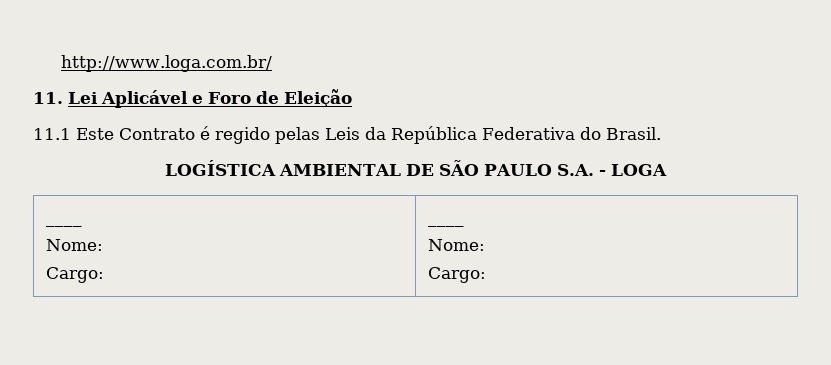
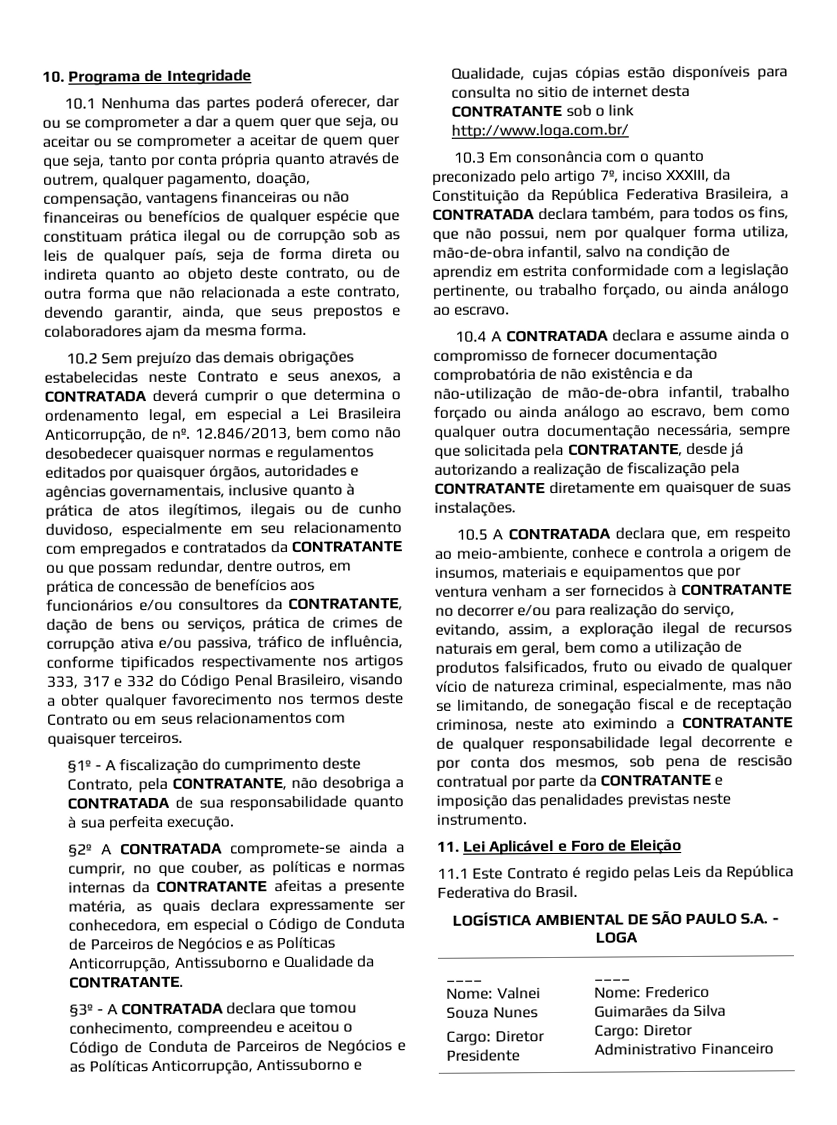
[61,55,273,72] http://www.loga.com.br/ -> [42,69,252,86] [63,95,400,112] [42,114,399,132] [42,133,400,151] [42,152,400,170] [43,171,311,189] [43,190,350,208] [43,209,400,226] [43,228,400,246] [43,247,400,265] [43,266,400,284] [43,286,401,303] [44,305,401,322] [44,323,307,341] [65,350,354,368] [44,370,401,384] [44,388,401,405] [44,407,401,425] [44,426,402,444] [45,445,374,463] [45,464,359,482] [45,483,355,501] [45,502,402,520] [45,521,402,539] [45,540,402,558] [46,560,353,577] [46,578,315,596] [46,597,403,612] [46,616,403,634] [46,635,403,653] [46,654,403,672] [46,673,403,690] [47,692,404,710] [47,711,346,726] [47,731,184,748] [67,757,362,775] [67,776,404,794] [67,795,404,812] [67,815,235,832] [68,841,405,858] [68,860,405,878] [68,879,405,895] [68,899,406,915] [68,917,405,934] [68,936,336,953] [68,955,376,973] [69,975,185,989] [69,1002,358,1018] [69,1020,354,1037] [69,1039,406,1057] [69,1058,363,1076] [451,65,788,83] [451,84,691,99] [451,104,634,118] [451,123,630,140] [452,150,705,166] [432,168,732,186] [432,187,789,205] [432,206,789,223] [432,225,789,243] [432,244,730,261] [432,263,789,281] [432,282,790,300] [433,306,511,316] [454,328,790,343] [433,347,718,365] [433,366,693,384] [433,385,790,403] [433,404,790,422] [433,423,791,441] [434,442,744,460] [434,461,740,479] [434,480,791,497] [434,501,516,517] [455,526,791,543] [434,545,791,561] [435,565,742,581] [435,583,792,598] [435,602,736,619] [435,621,792,638] [435,640,743,658] [435,659,793,677] [435,678,792,695] [436,697,793,714] [436,716,793,732] [436,735,793,753] [436,754,793,772] [436,773,723,791] [436,792,731,810] [436,813,527,826] 10. Programa de Integridade // 10.1 Nenhuma das partes poderá oferecer, dar ou se comprometer a dar a quem quer que seja, ou aceitar ou se comprometer a aceitar de quem quer que seja, tanto por conta própria quanto através de outrem, qualquer pagamento, doação, compensação, vantagens financeiras ou não financeiras ou benefícios de qualquer espécie que constituam prática ilegal ou de corrupção sob as leis de qualquer país, seja de forma direta ou indireta quanto ao objeto deste contrato, ou de outra forma que não relacionada a este contrato, devendo garantir, ainda, que seus prepostos e colaboradores ajam da mesma forma. // 10.2 Sem prejuízo das demais obrigações estabelecidas neste Contrato e seus anexos, a CONTRATADA deverá cumprir o que determina o ordenamento legal, em especial a Lei Brasileira Anticorrupção, de nº. 12.846/2013, bem como não desobedecer quaisquer normas e regulamentos editados por quaisquer órgãos, autoridades e agências governamentais, inclusive quanto à prática de atos ilegítimos, ilegais ou de cunho duvidoso, especialmente em seu relacionamento com empregados e contratados da CONTRATANTE ou que possam redundar, dentre outros, em prática de concessão de benefícios aos funcionários e/ou consultores da CONTRATANTE, dação de bens ou serviços, prática de crimes de corrupção ativa e/ou passiva, tráfico de influência, conforme tipificados respectivamente nos artigos 333, 317 e 332 do Código Penal Brasileiro, visando a obter qualquer favorecimento nos termos deste Contrato ou em seus relacionamentos com quaisquer terceiros. // §1º - A fiscalização do cumprimento deste Contrato, pela CONTRATANTE, não desobriga a CONTRATADA de sua responsabilidade quanto à sua perfeita execução. // §2º A CONTRATADA compromete-se ainda a cumprir, no que couber, as políticas e normas internas da CONTRATANTE afeitas a presente matéria, as quais declara expressamente ser conhecedora, em especial o Código de Conduta de Parceiros de Negócios e as Políticas Anticorrupção, Antissuborno e Qualidade da CONTRATANTE. // §3º - A CONTRATADA declara que tomou conhecimento, compreendeu e aceitou o Código de Conduta de Parceiros de Negócios e as Políticas Anticorrupção, Antissuborno e Qualidade, cujas cópias estão disponíveis para consulta no sitio de internet desta CONTRATANTE sob o link http://www.loga.com.br/ // 10.3 Em consonância com o quanto preconizado pelo artigo 7º, inciso XXXIII, da Constituição da República Federativa Brasileira, a CONTRATADA declara também, para todos os fins, que não possui, nem por qualquer forma utiliza, mão-de-obra infantil, salvo na condição de aprendiz em estrita conformidade com a legislação pertinente, ou trabalho forçado, ou ainda análogo ao escravo. // 10.4 A CONTRATADA declara e assume ainda o compromisso de fornecer documentação comprobatória de não existência e da não-utilização de mão-de-obra infantil, trabalho forçado ou ainda análogo ao escravo, bem como qualquer outra documentação necessária, sempre que solicitada pela CONTRATANTE, desde já autorizando a realização de fiscalização pela CONTRATANTE diretamente em quaisquer de suas instalações. // 10.5 A CONTRATADA declara que, em respeito ao meio-ambiente, conhece e controla a origem de insumos, materiais e equipamentos que por ventura venham a ser fornecidos à CONTRATANTE no decorrer e/ou para realização do serviço, evitando, assim, a exploração ilegal de recursos naturais em geral, bem como a utilização de produtos falsificados, fruto ou eivado de qualquer vício de natureza criminal, especialmente, mas não se limitando, de sonegação fiscal e de receptação criminosa, neste ato eximindo a CONTRATANTE de qualquer responsabilidade legal decorrente e por conta dos mesmos, sob pena de rescisão contratual por parte da CONTRATANTE e imposição das penalidades previstas neste instrumento.
[45,267,104,283] [427,223,464,227] [427,239,485,251] [427,267,486,283] // Cargo: | ____ // Nome: // Cargo: -> [496,987,541,1000] [446,1006,538,1019] [446,1030,545,1046] [446,1049,521,1062] [594,978,632,982] [594,985,710,999] [594,1004,726,1018] [594,1023,693,1040] [594,1042,774,1056] Valnei Souza Nunes // Cargo: Diretor Presidente | ____ // Nome: Frederico Guimarães da Silva // Cargo: Diretor Administrativo Financeiro

